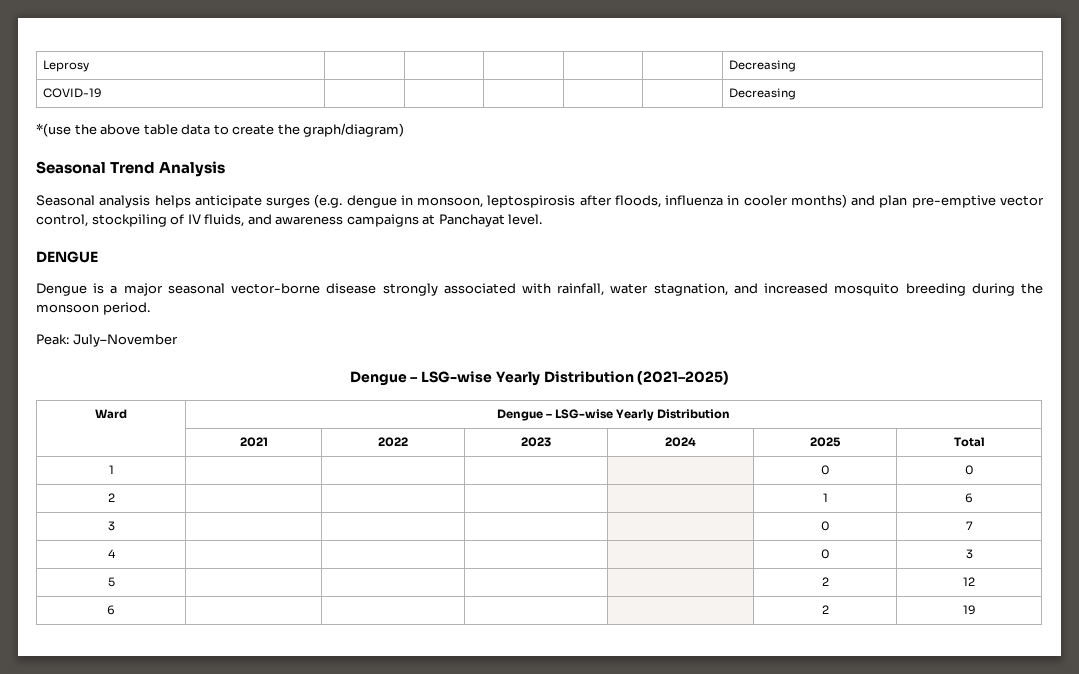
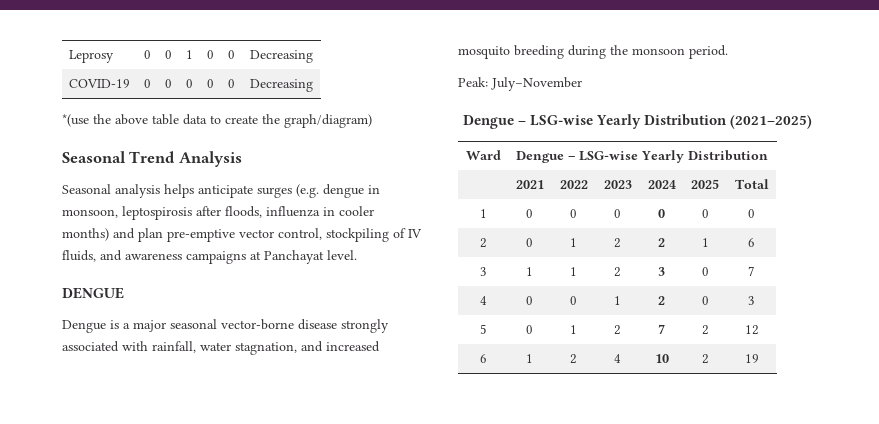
[728,60,796,72] [42,88,102,98] | | | | | Decreasing // COVID-19 | | | | | -> [143,50,151,59] [164,50,172,59] [185,50,193,59] [206,50,214,59] [227,50,235,59] [249,50,313,63] [68,79,130,88] [143,79,151,88] [164,79,172,88] [185,79,193,88] [206,79,214,88] [227,79,235,88] 0 | 0 | 1 | 0 | 0 | Decreasing // COVID-19 | 0 | 0 | 0 | 0 | 0
(114, 469) | | | -> [526,209,533,218] [570,209,577,218] [614,209,621,218] [658,209,665,218] 0 | 0 | 0 | 0
(115, 497) | | | -> [526,238,533,247] [570,238,577,247] [614,238,621,248] [658,238,665,247] 0 | 1 | 2 | 2
(115, 526) | | | -> [526,267,533,276] [570,267,577,276] [614,267,621,277] [658,267,665,276] 1 | 1 | 2 | 3
(116, 553) | | | -> [526,296,533,305] [570,296,577,305] [614,296,621,305] [658,296,665,305] 0 | 0 | 1 | 2
(115, 582) | | | -> [526,325,533,334] [570,325,577,334] [614,325,621,335] [658,324,665,334] 0 | 1 | 2 | 7
(115, 610) | | | -> [526,354,533,363] [570,354,577,364] [614,354,621,363] [654,354,669,363] 1 | 2 | 4 | 10

